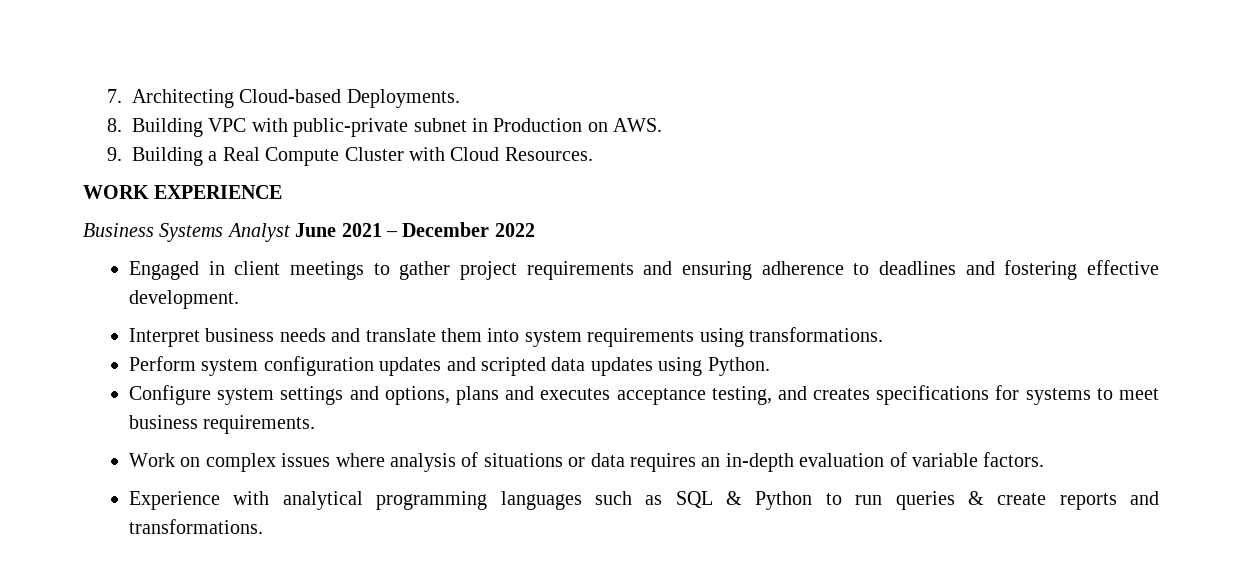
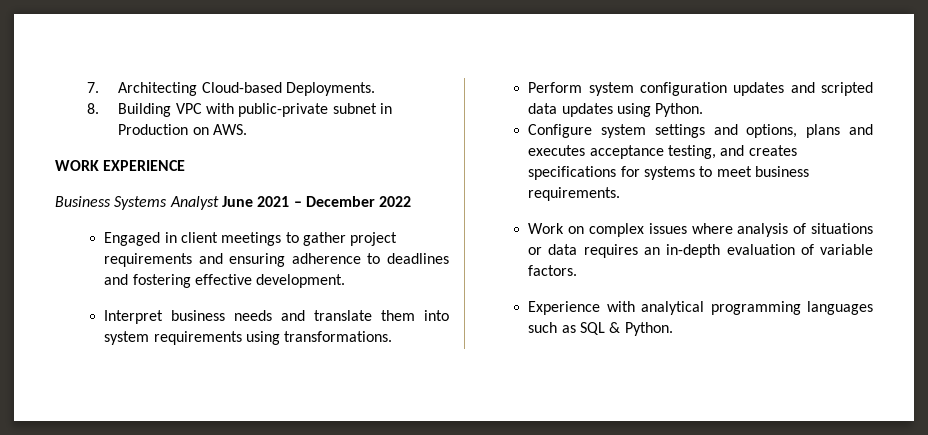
[107,147,593,166] // 9. Building a Real Compute Cluster with Cloud Resources. -> (247, 129) none
[755,491,1159,510] [129,519,264,534] Python to run queries & create reports and transformations. -> [624,322,673,336] Python.

